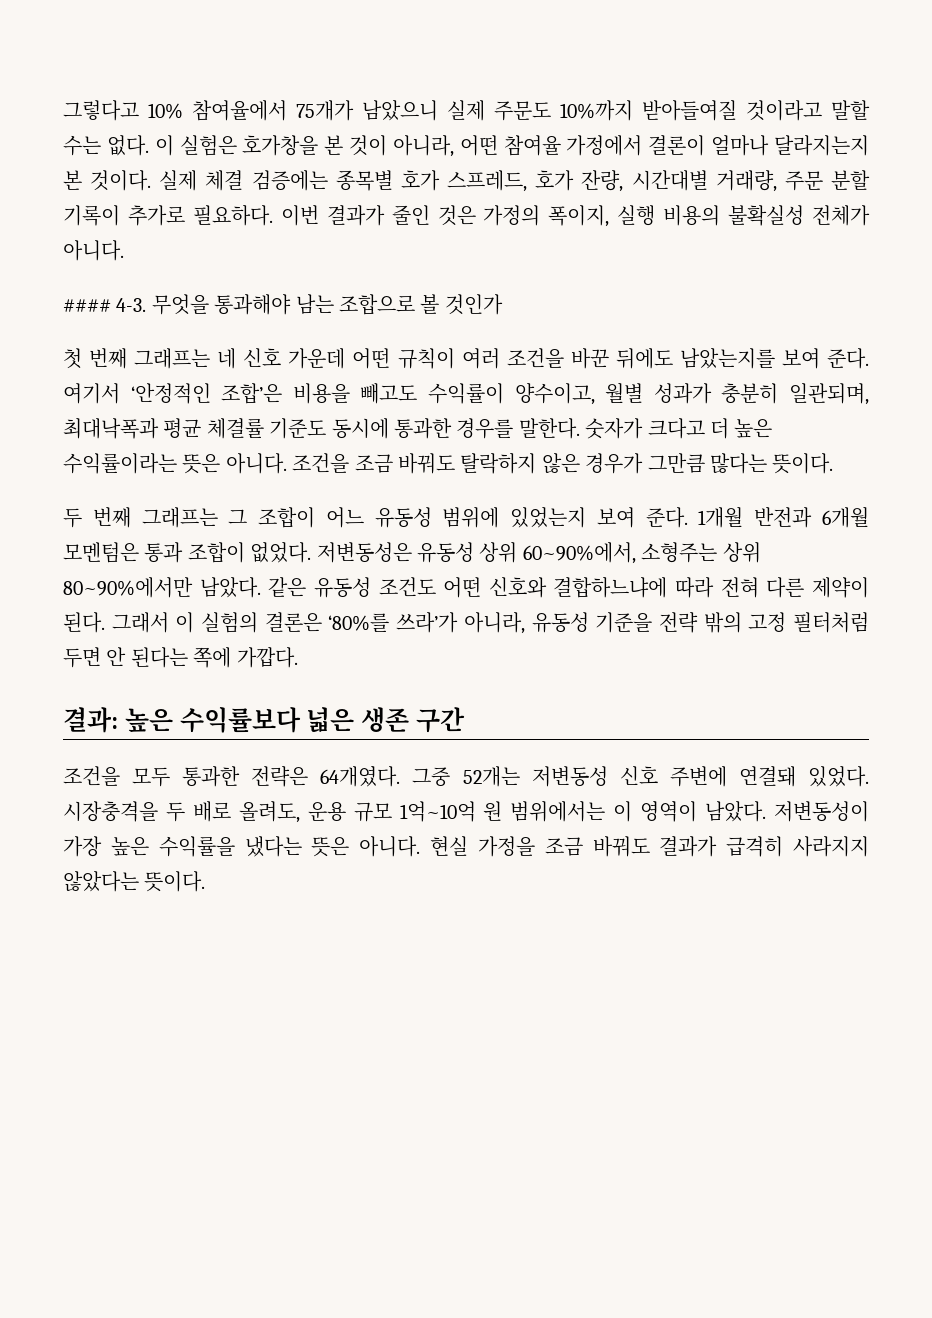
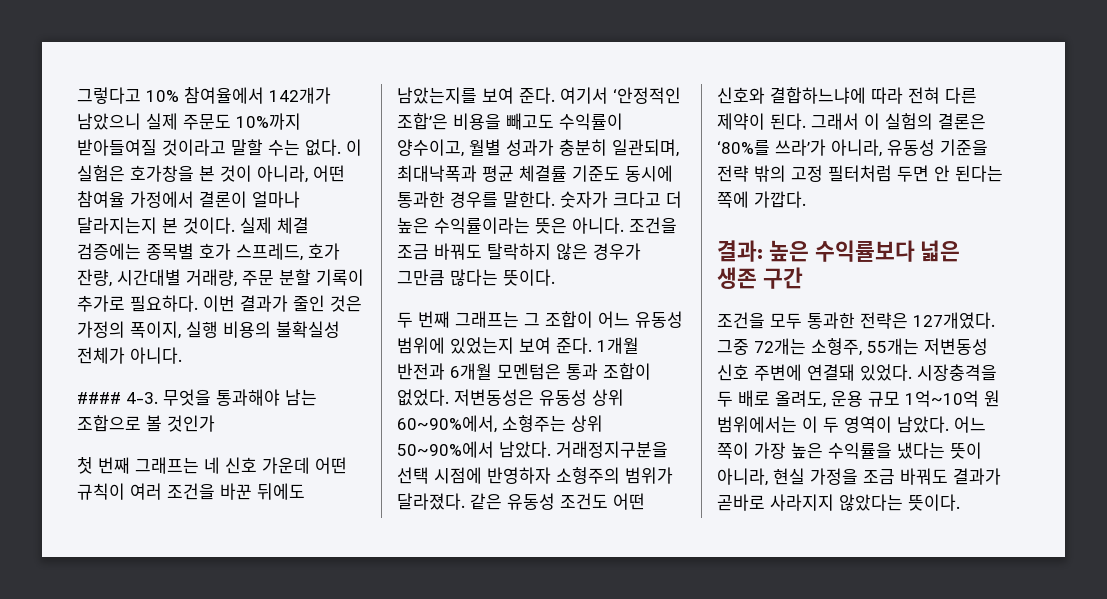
[296,100,354,121] 75개가 -> [269,87,331,104] 142개가
[63,577,261,598] 80~90%에서만 남았다. -> [397,441,668,458] [397,467,673,484] [397,493,465,510] 50~90%에서 남았다. 거래정지구분을 선택 시점에 반영하자 소형주의 범위가 달라졌다.
[320,766,520,787] 64개였다. 그중 52개는 -> [913,312,995,329] [717,338,919,356] 127개였다. 그중 72개는 소형주, 55개는
(633, 811) none -> [823,417,839,433] 두
[773,801,869,822] 저변동성이 -> [954,416,986,433] [717,442,749,459] 어느 쪽이
[311,836,421,857] 뜻은 아니다. -> [950,442,982,459] [717,468,768,486] 뜻이 아니라,
[726,836,784,857] 급격히 -> [717,494,765,511] 곧바로

